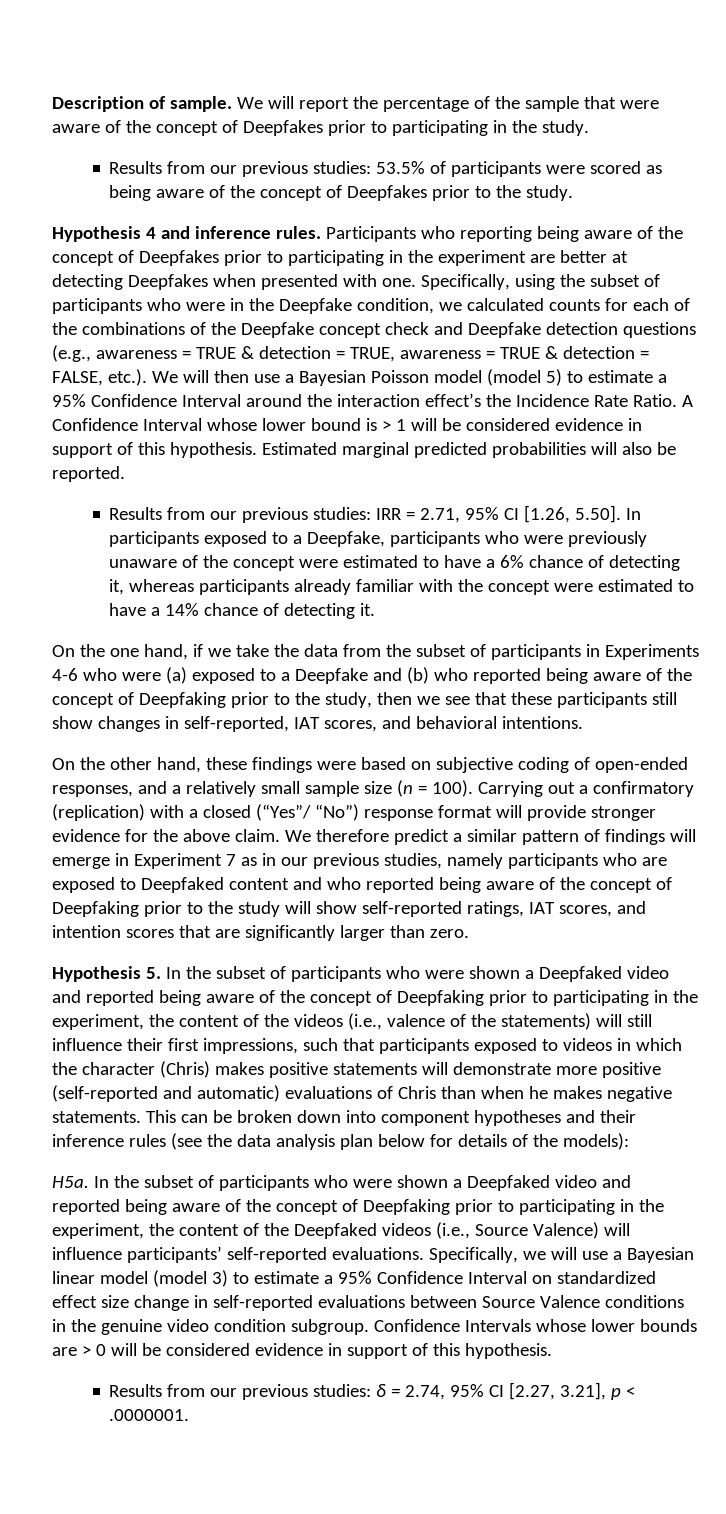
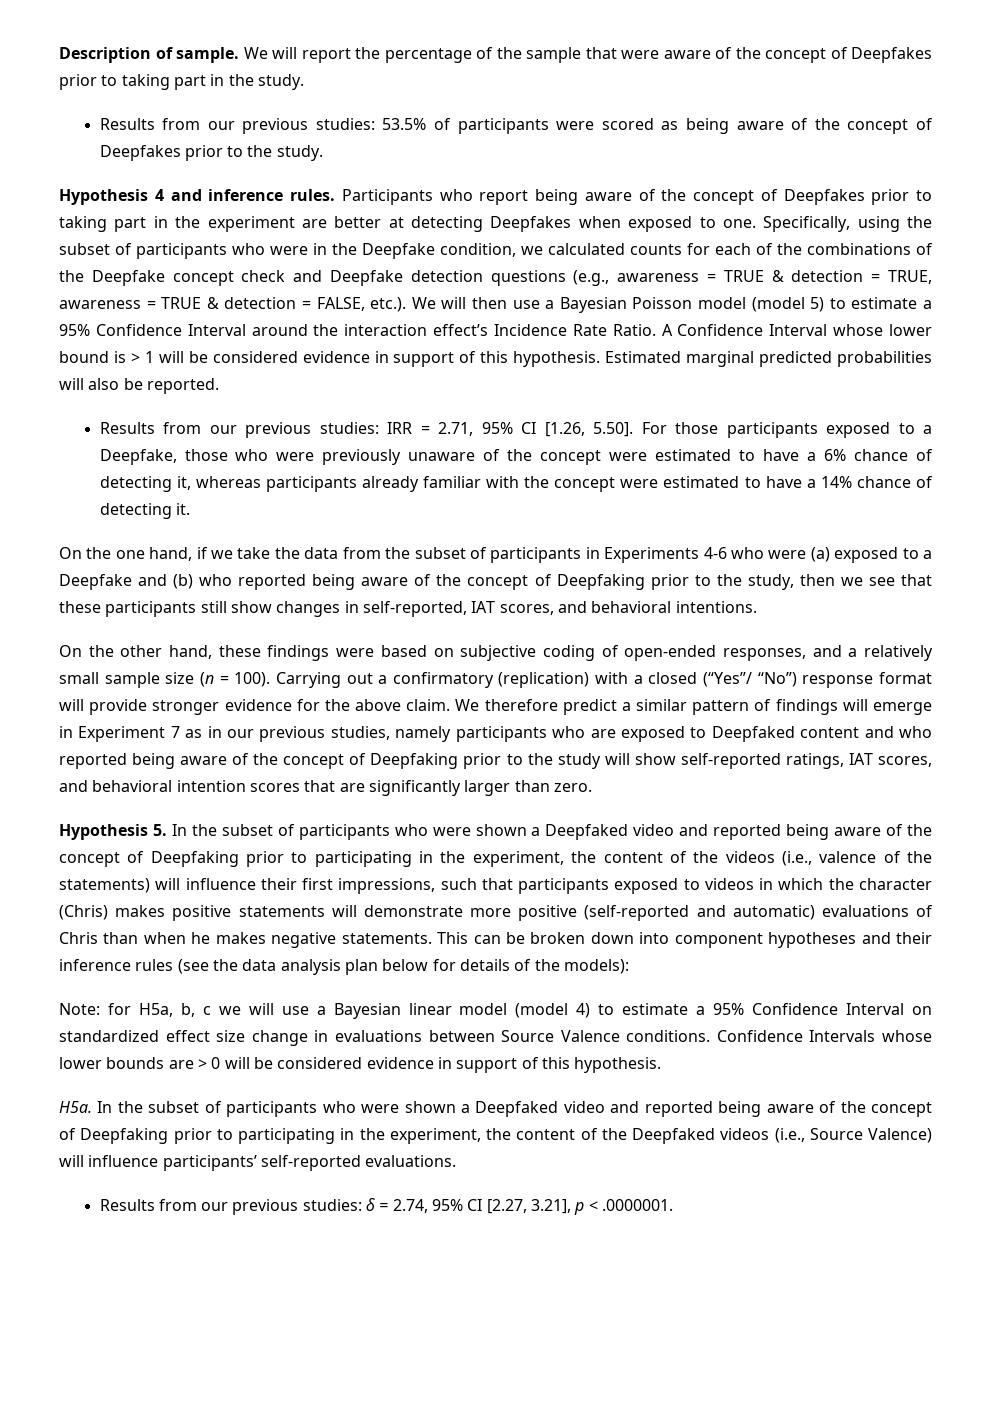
[391,120,488,136] participating -> [121,74,206,90] taking part
[459,226,683,242] [52,250,384,266] reporting being aware of the concept of Deepfakes prior to participating -> [479,189,932,205] [59,216,147,232] report being aware of the concept of Deepfakes prior to taking part
[260,274,377,290] presented with -> [628,216,716,232] exposed to
[485,394,511,407] the -> (489, 330) none
[626,508,642,520] In -> [641,422,719,434] For those
[390,531,481,547] participants -> [184,449,228,461] those
(646, 907) none -> [92,780,173,792] behavioral
[626,1014,652,1027] still -> (181, 884) none
(629, 1141) none -> [59,1003,933,1019] [59,1030,933,1046] [59,1057,662,1073] // Note: for H5a, b, c we will use a Bayesian linear model (model 4) to estimate a 95% Confidence Interval on standardized effect size change in evaluations between Source Valence conditions. Confidence Intervals whose lower bounds are > 0 will be considered evidence in support of this hypothesis.
[428,1247,694,1263] [52,1270,656,1287] [52,1295,684,1311] [52,1319,697,1335] [52,1343,552,1359] Specifically, we will use a Bayesian linear model (model 3) to estimate a 95% Confidence Interval on standardized effect size change in self-reported evaluations between Source Valence conditions in the genuine video condition subgroup. Confidence Intervals whose lower bounds are > 0 will be considered evidence in support of this hypothesis. -> (457, 1161) none

